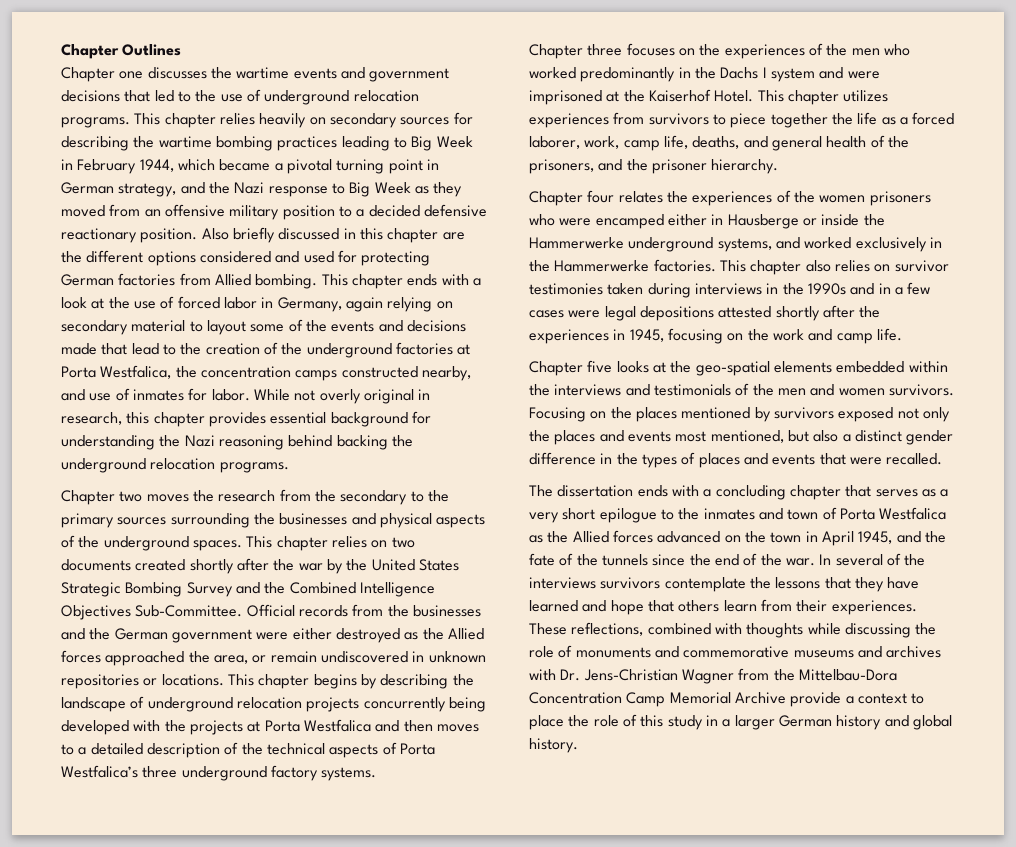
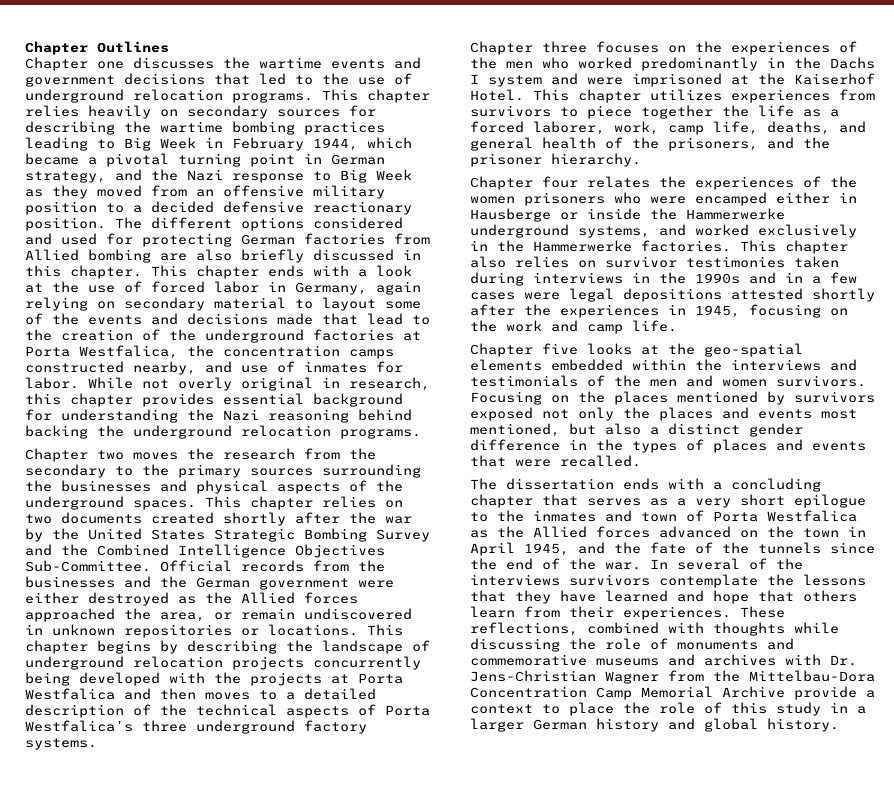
[201,227,465,243] [61,251,82,263] Also briefly discussed in this chapter are the -> [115,217,142,229] The
[255,274,318,289] bombing. -> [88,249,421,263] [25,265,142,279] bombing are also briefly discussed in this chapter.

